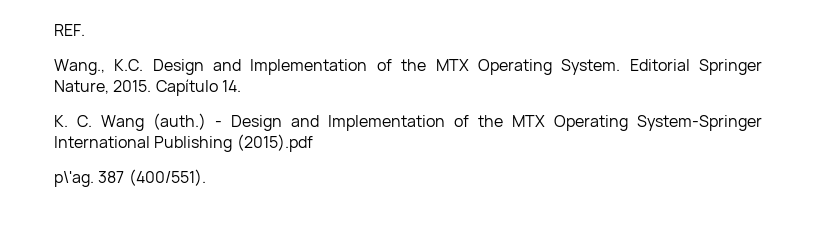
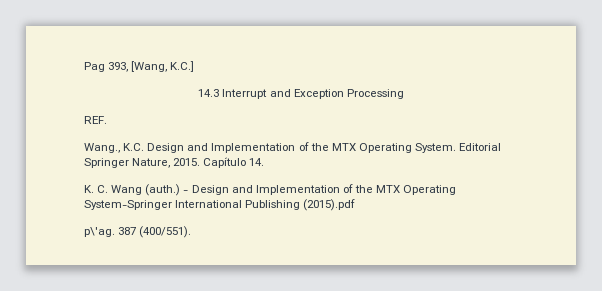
(54, 30) none -> [84,61,195,72] [198,89,404,99] Pag 393, [Wang, K.C.] // 14.3 Interrupt and Exception Processing //

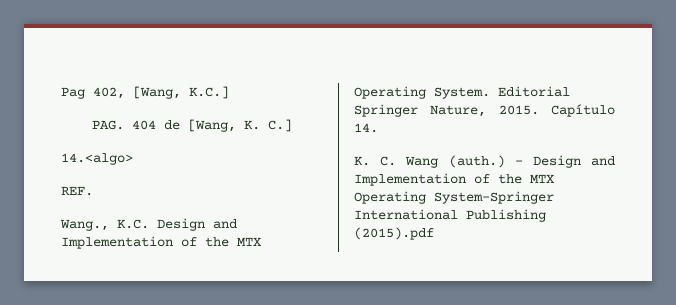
[108,62,129,72] 393, -> [93,87,125,99] 402,
[198,89,404,99] 14.3 Interrupt and Exception Processing -> [91,119,292,132] [61,153,133,165] PAG. 404 de [Wang, K. C.] // 14.<algo>
[84,226,192,238] // p\'ag. 387 (400/551). -> (434, 233) none

